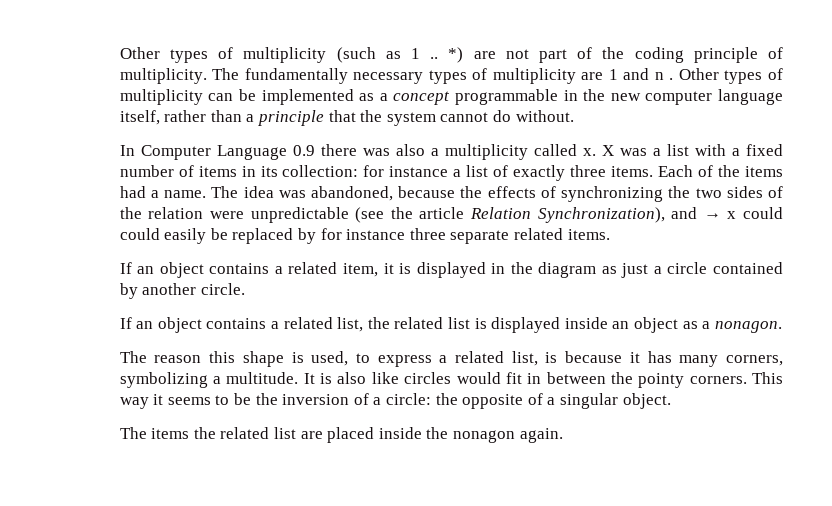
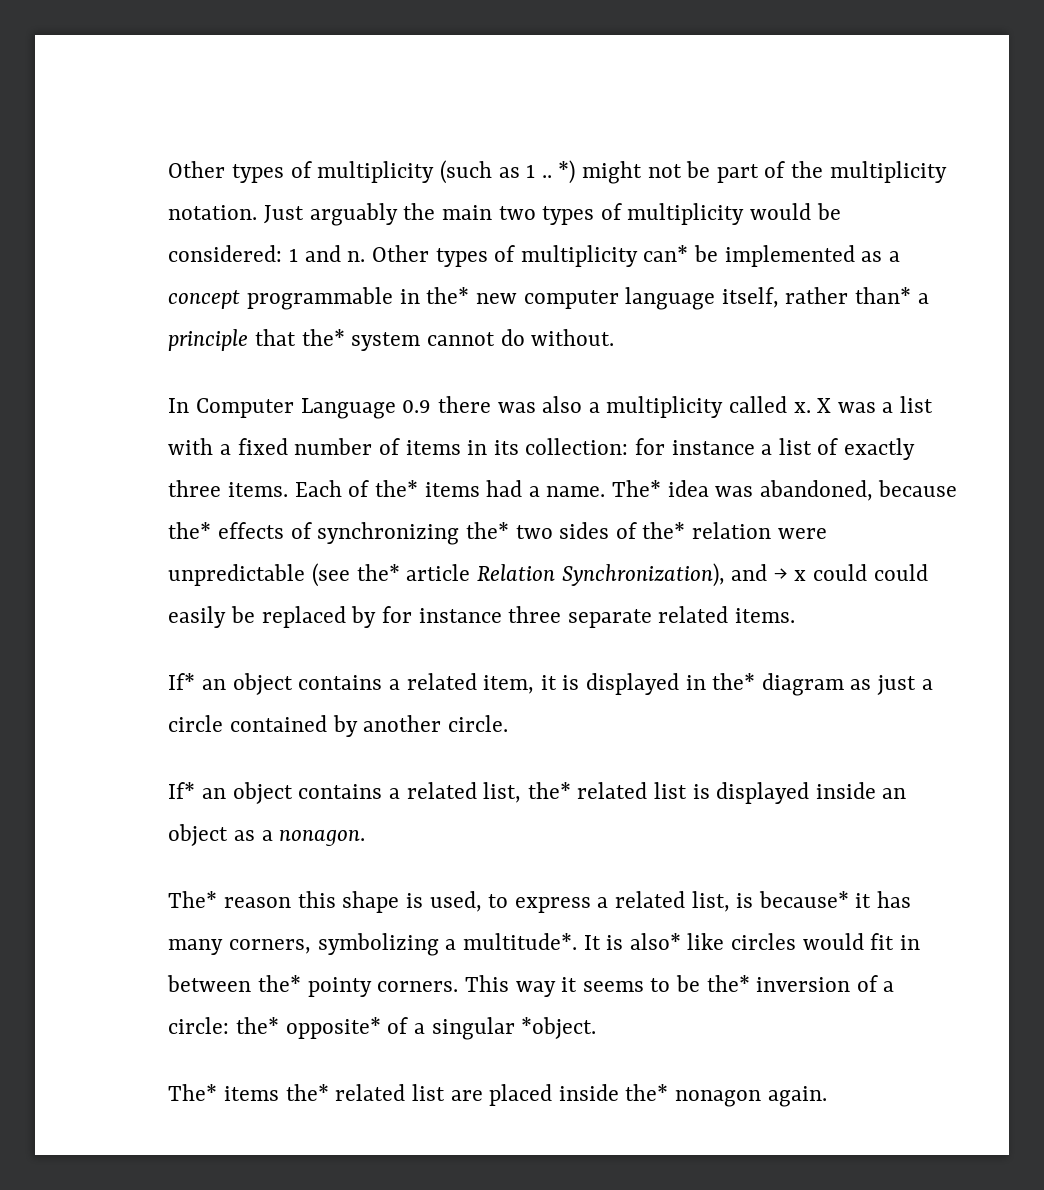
[473,47,783,63] [119,68,783,84] [119,89,234,105] are not part of the coding principle of multiplicity. The fundamentally necessary types of multiplicity are 1 and n . Other types of multiplicity can -> [582,161,947,184] [168,203,841,226] [168,245,689,267] might not be part of the multiplicity notation. Just arguably the main two types of multiplicity would be considered: 1 and n. Other types of multiplicity can*
[583,89,606,101] the -> [426,287,470,304] the*
[210,110,242,122] than -> [855,287,912,304] than*
[360,110,383,122] the -> [301,329,345,346] the*
[718,165,741,177] the -> [374,480,418,497] the*
[211,186,239,198] The -> [612,480,662,497] The*
[460,186,483,198] the -> [168,522,212,539] the*
[668,186,691,198] the -> [465,522,509,539] the*
[119,207,142,219] the -> [642,522,686,539] the*
[390,207,413,219] the -> [356,564,400,581] the*
[119,262,132,274] If -> [168,673,196,690] If*
[510,262,533,274] the -> [712,673,756,690] the*
[119,317,132,329] If -> [168,782,196,799] If*
[367,317,390,329] the -> [527,782,571,799] the*
[119,351,147,363] The -> [168,891,218,908] The*
[565,351,623,363] because -> [758,891,849,908] because*
[226,372,299,384] multitude. -> [462,933,577,950] multitude*.
[337,372,367,384] also -> [629,933,681,950] also*
[610,372,633,384] the -> [258,975,302,992] the*
[255,393,278,405] the -> [706,975,750,992] the*
[435,393,524,409] the opposite -> [236,1017,381,1039] the* opposite*
[622,393,671,409] [119,427,216,439] object. // The items the -> [521,1017,597,1039] [168,1084,329,1101] *object. // The* items the*
[426,427,449,439] the -> [625,1084,669,1101] the*

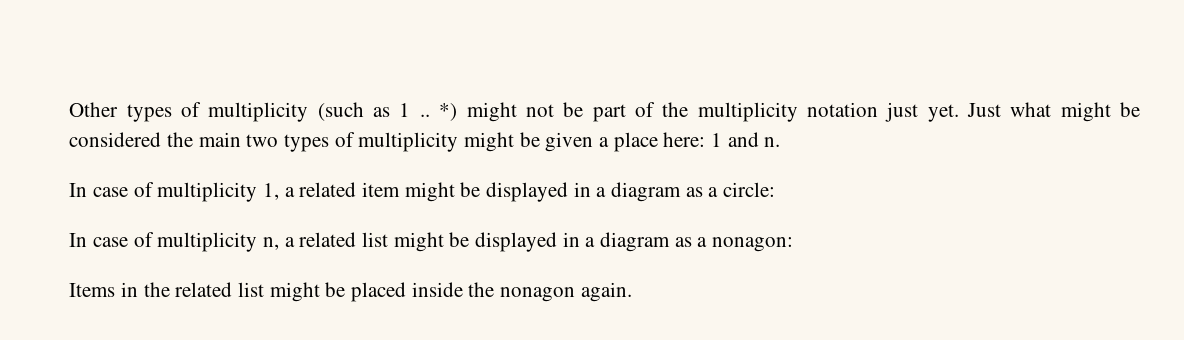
[168,203,398,226] notation. Just arguably -> [806,102,1141,122] [69,132,162,147] notation just yet. Just what might be considered
[750,203,841,220] [168,245,900,267] [168,287,929,310] [168,329,615,351] [168,396,934,419] [168,438,916,460] [168,480,958,501] [168,522,827,545] [168,563,928,587] [168,606,796,628] [168,673,933,696] [168,715,508,737] [168,782,907,804] [168,824,366,846] [168,891,912,913] [168,933,920,956] [167,975,895,997] [168,1017,597,1040] [168,1084,483,1101] would be considered: 1 and n. Other types of multiplicity can* be implemented as a concept programmable in the* new computer language itself, rather than* a principle that the* system cannot do without. // In Computer Language 0.9 there was also a multiplicity called x. X was a list with a fixed number of items in its collection: for instance a list of exactly three items. Each of the* items had a name. The* idea was abandoned, because the* effects of synchronizing the* two sides of the* relation were unpredictable (see the* article Relation Synchronization), and → x could could easily be replaced by for instance three separate related items. // If* an object contains a related item, it is displayed in the* diagram as just a circle contained by another circle. // If* an object contains a related list, the* related list is displayed inside an object as a nonagon. // The* reason this shape is used, to express a related list, is because* it has many corners, symbolizing a multitude*. It is also* like circles would fit in between the* pointy corners. This way it seems to be the* inversion of a circle: the* opposite* of a singular *object. // The* items the* related list are -> [464,132,781,152] [69,182,776,202] [69,232,794,252] [69,282,346,302] might be given a place here: 1 and n. // In case of multiplicity 1, a related item might be displayed in a diagram as a circle: // In case of multiplicity n, a related list might be displayed in a diagram as a nonagon: // Items in the related list might be
[625,1084,669,1101] the* -> [468,282,495,297] the

